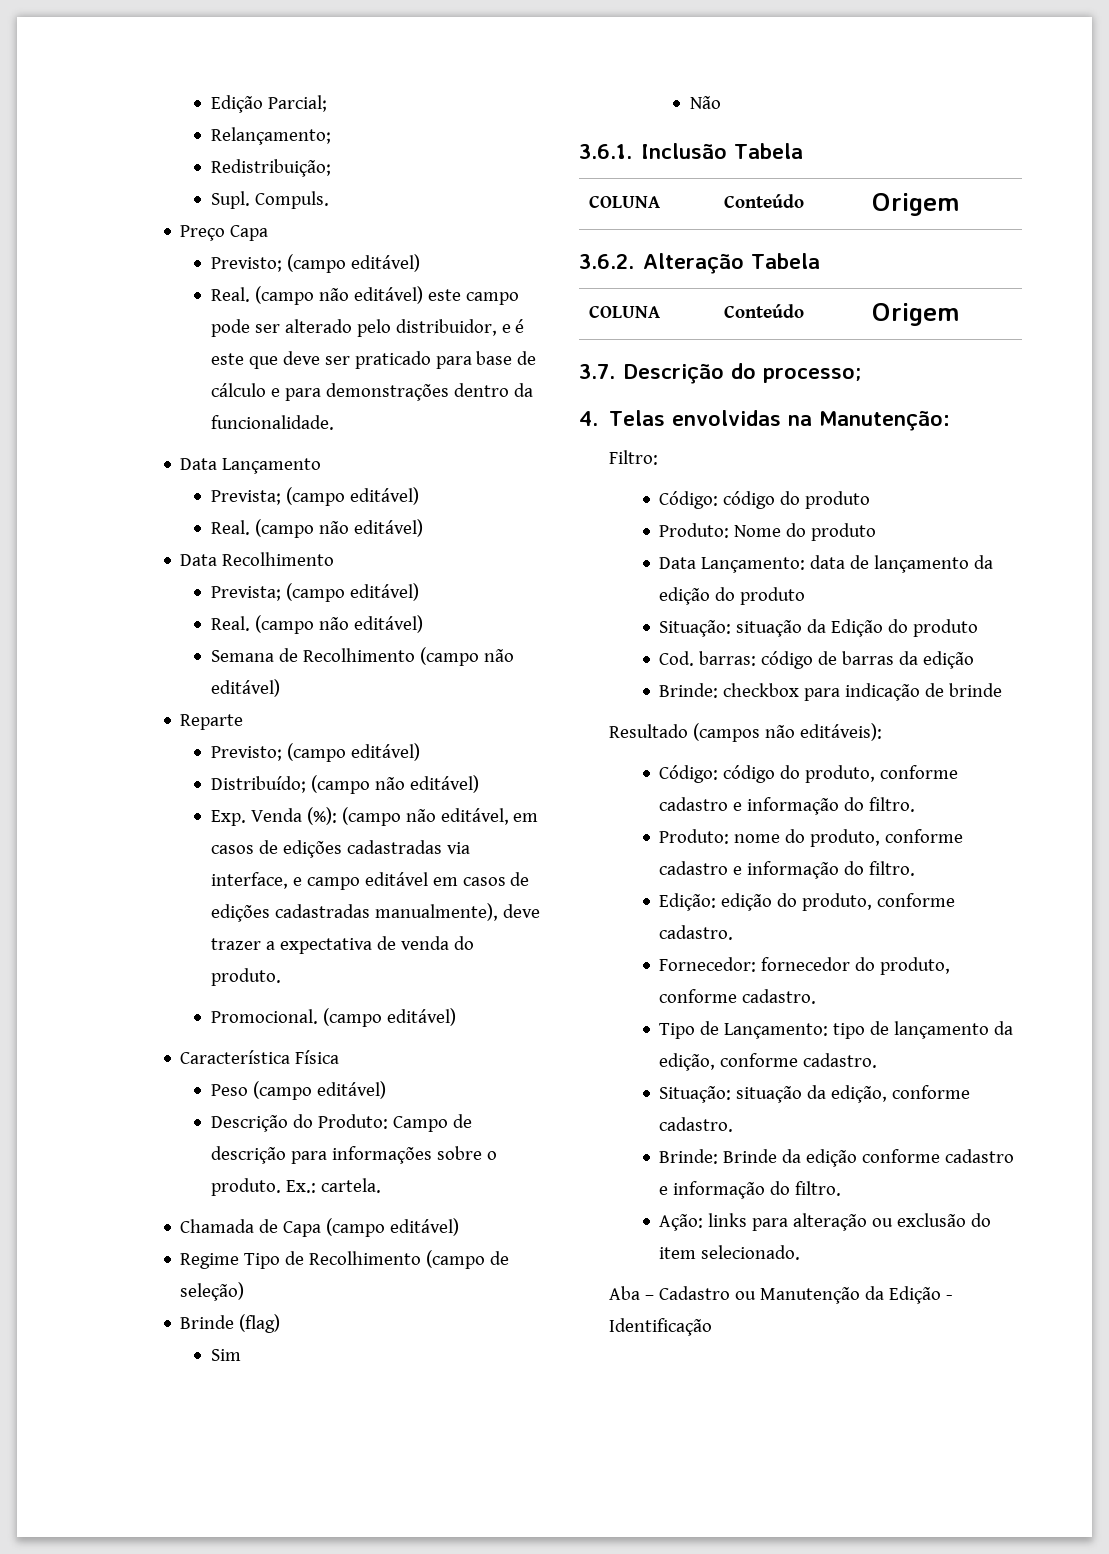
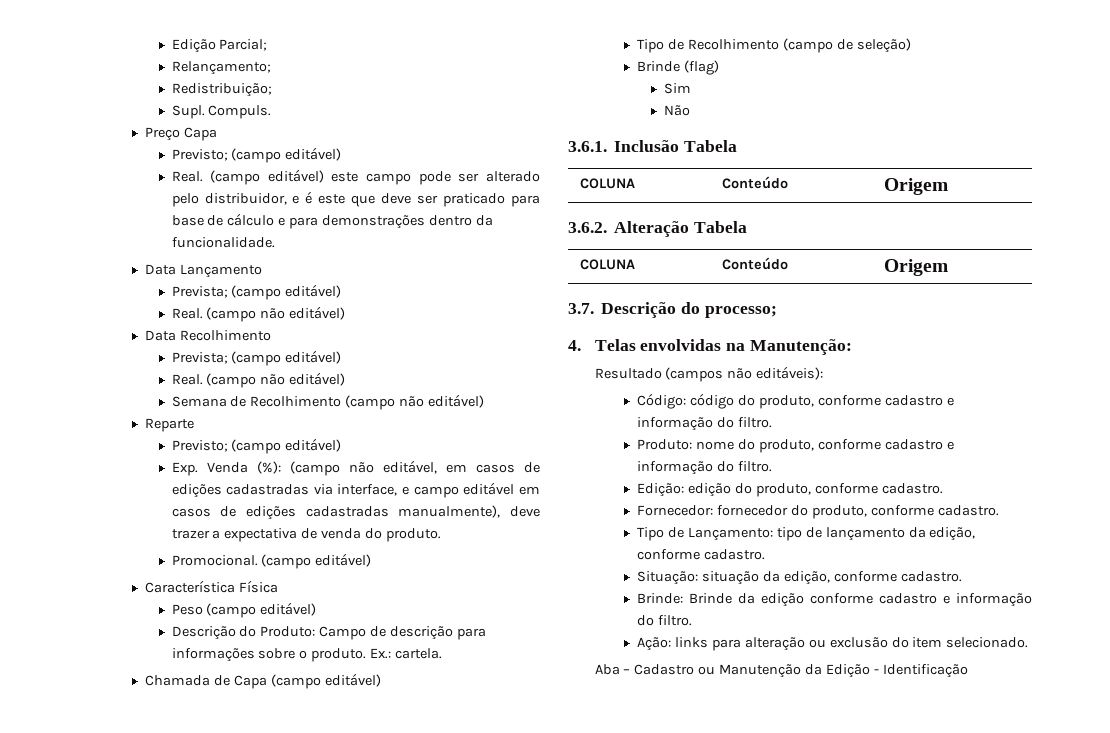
[318,288,349,301] não -> (261, 177) none
[210,775,479,794] // Distribuído; (campo não editável) -> (342, 445) none
[180,1253,240,1269] Regime -> (381, 680) none
[609,450,659,465] [659,491,871,509] [659,523,877,541] [659,555,994,573] [659,587,806,605] [659,619,979,637] [659,651,975,669] [659,683,1003,701] // Filtro: // Código: código do produto // Produto: Nome do produto // Data Lançamento: data de lançamento da edição do produto // Situação: situação da Edição do produto // Cod. barras: código de barras da edição // Brinde: checkbox para indicação de brinde -> (852, 347) none

